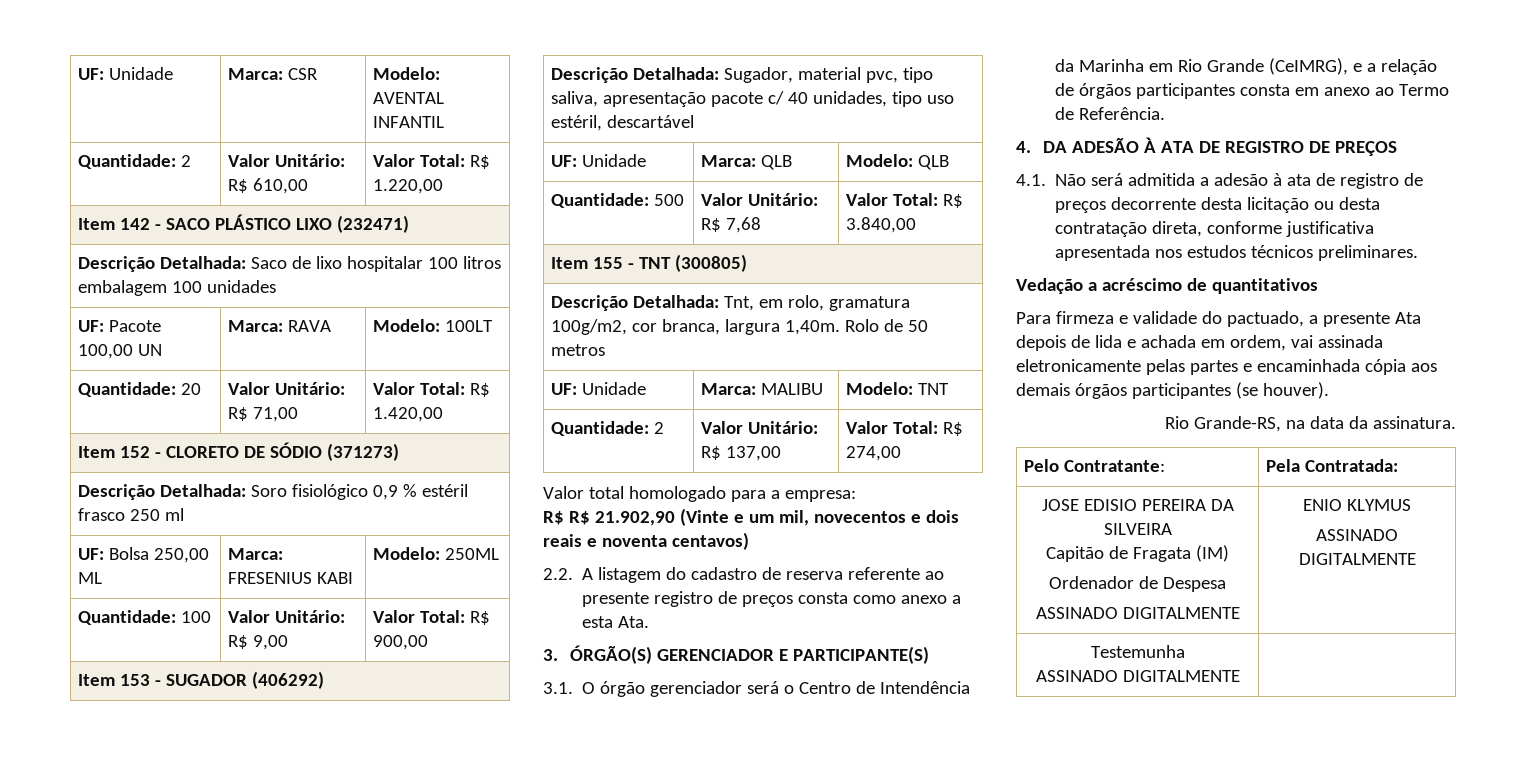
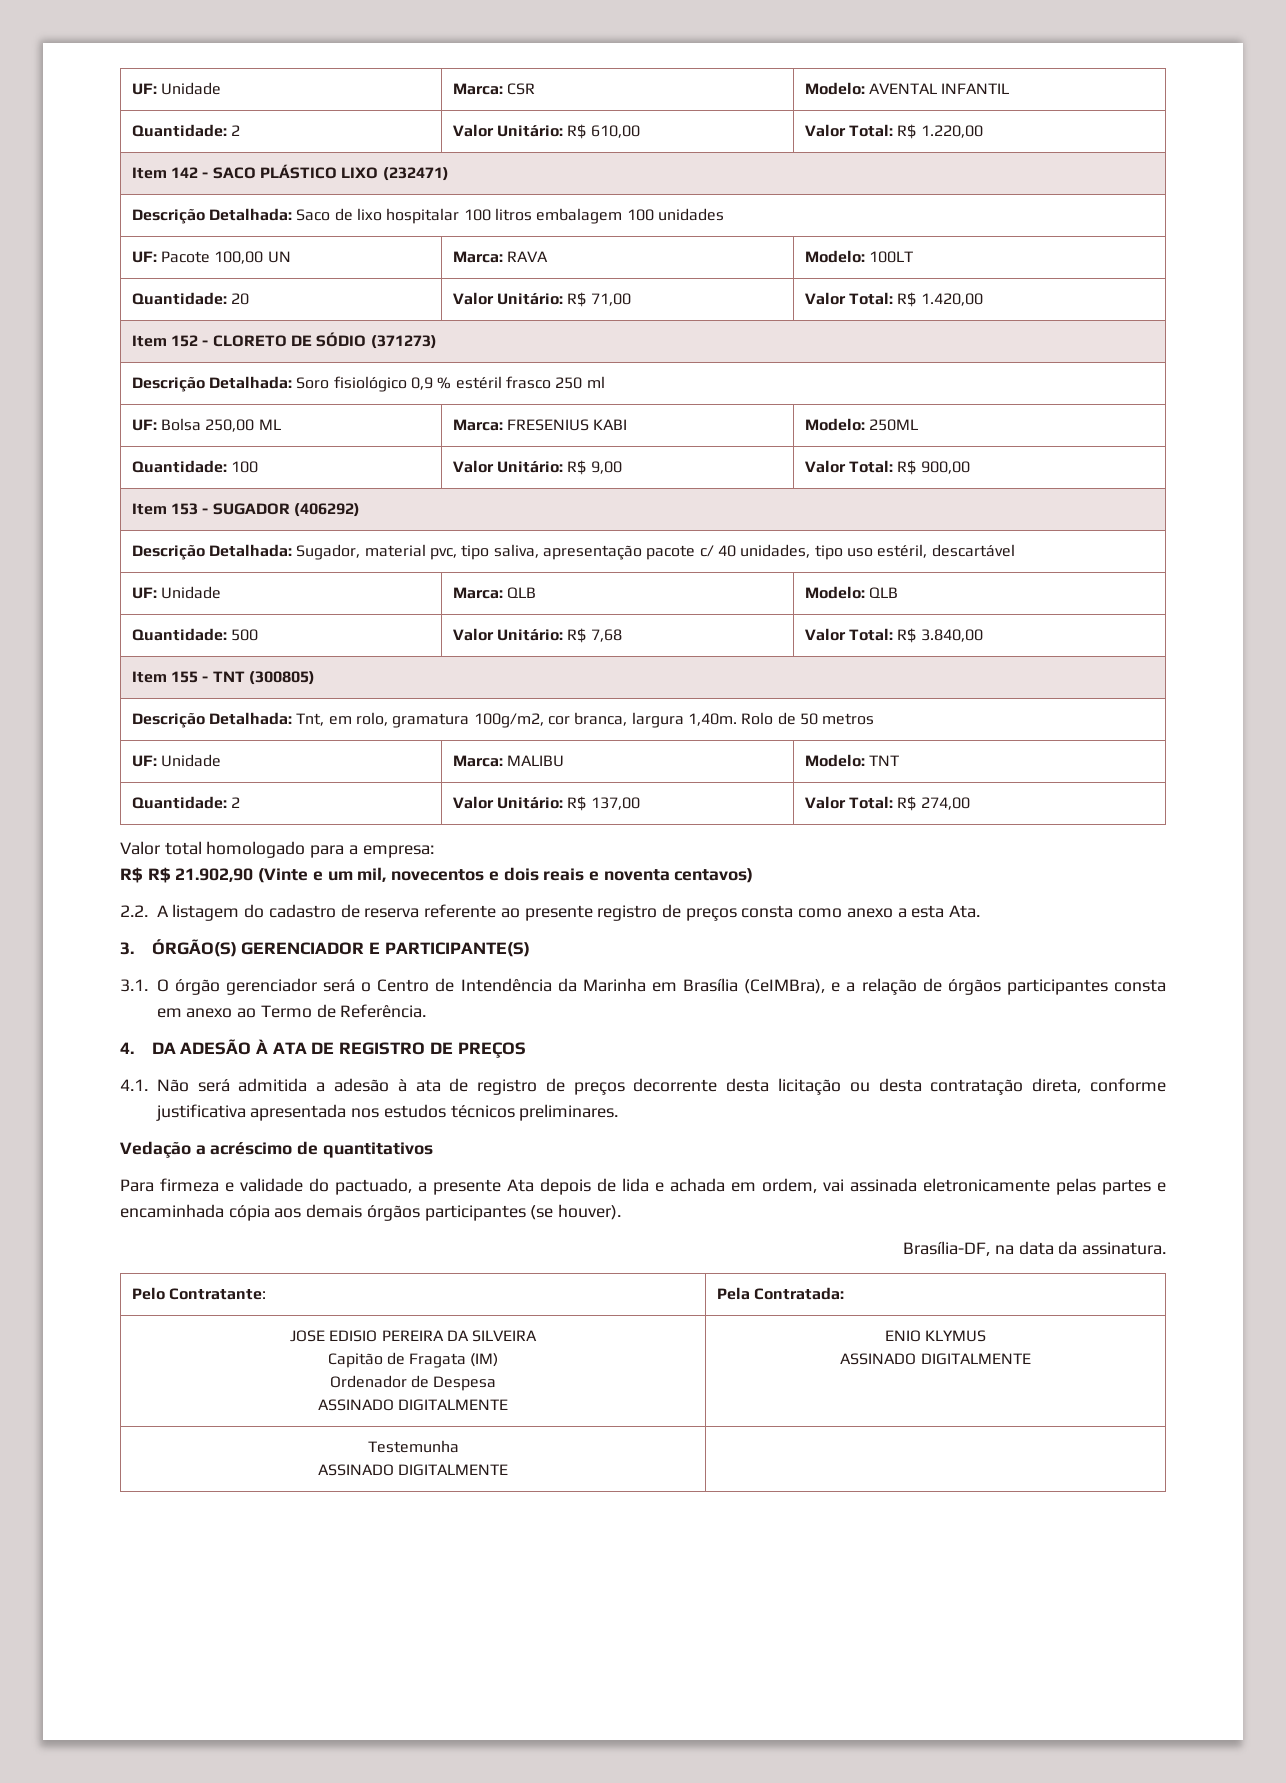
[1178,58,1349,75] Rio Grande (CeIMRG), -> [683,978,826,994] Brasília (CeIMBra),
[1165,416,1282,432] Rio Grande-RS, -> [903,1241,991,1256] Brasília-DF,

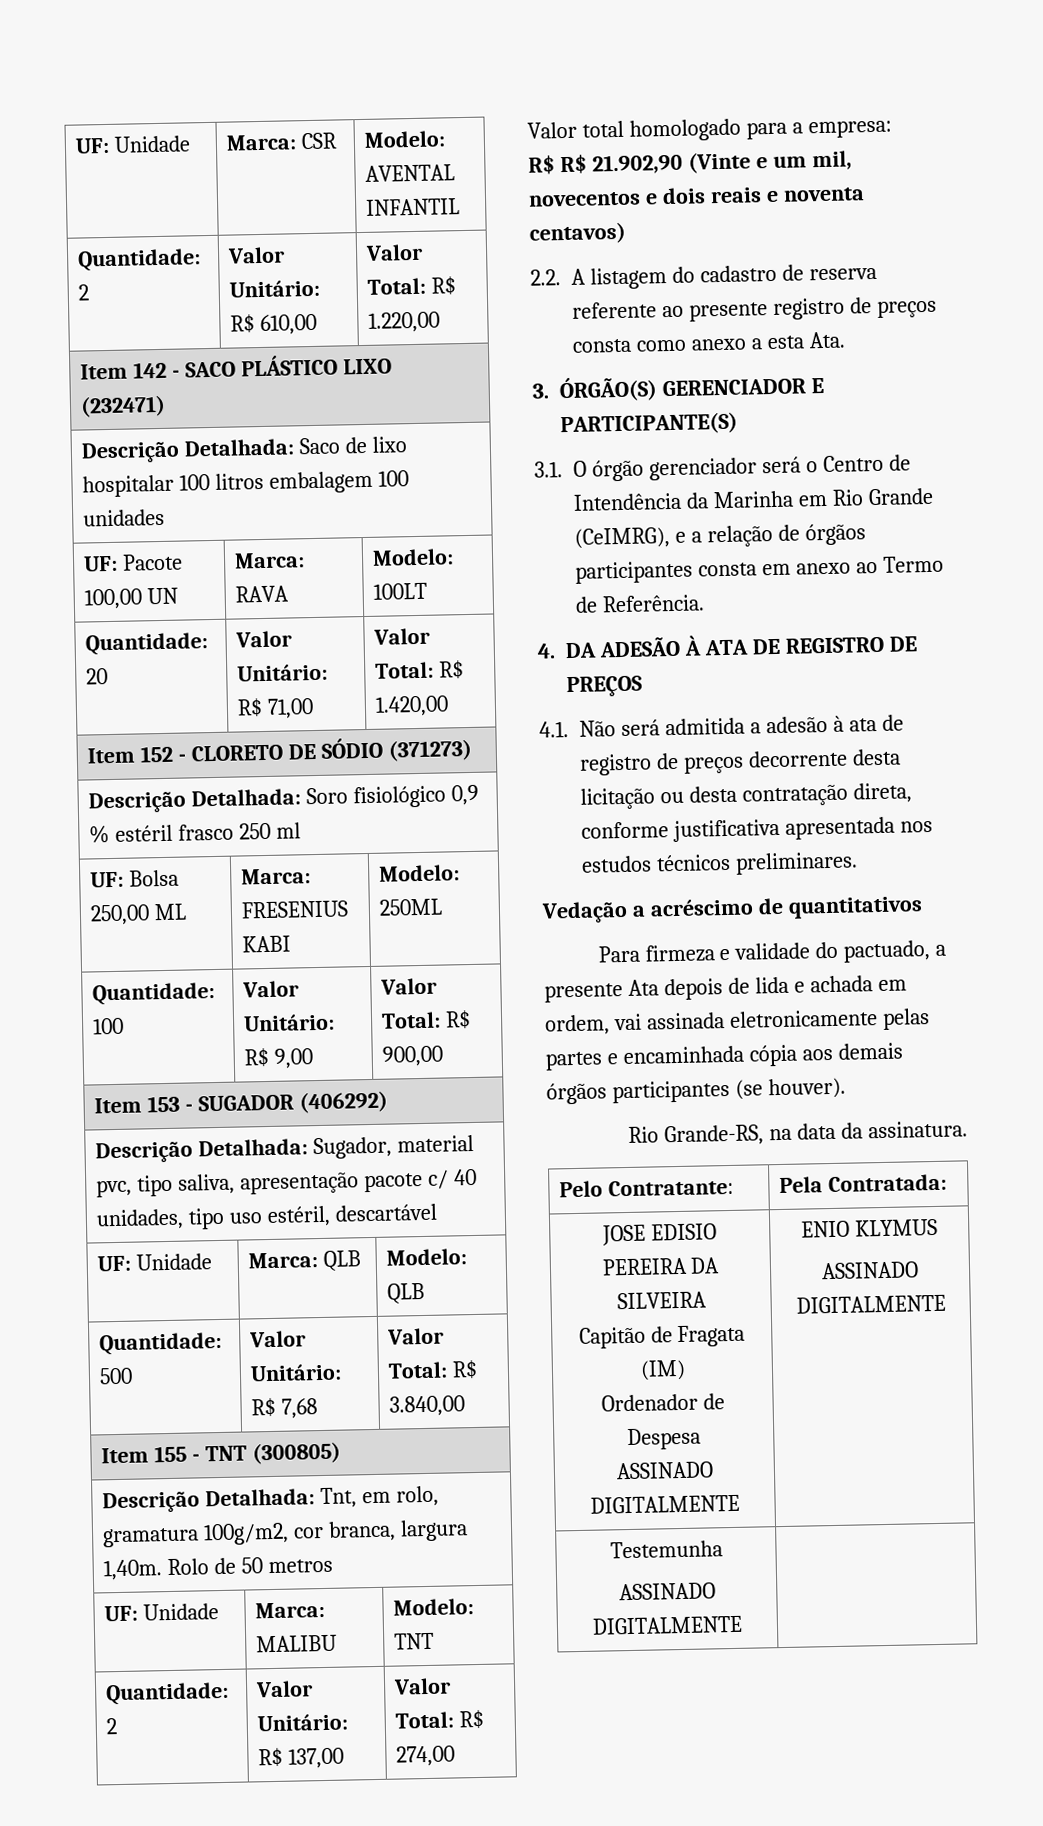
[683,978,826,994] Brasília (CeIMBra), -> [831,487,934,506] [574,527,670,549] Rio Grande (CeIMRG),
[903,1241,991,1256] Brasília-DF, -> [628,1124,765,1147] Rio Grande-RS,

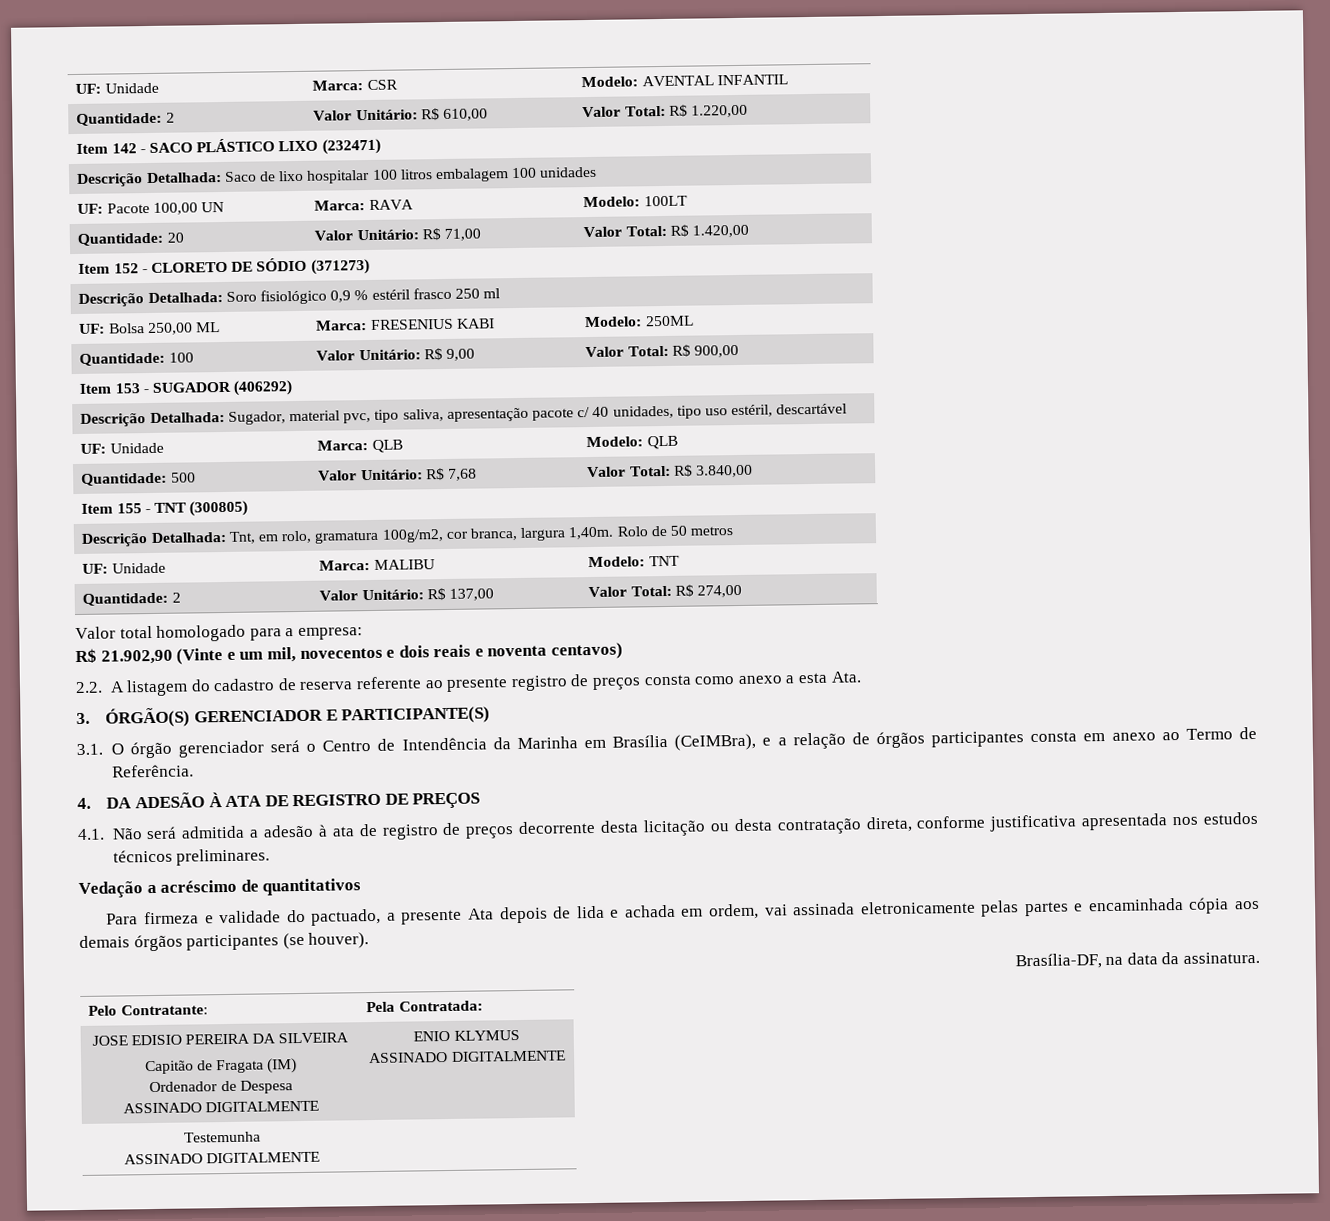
[559,154,587,175] R$ -> (97, 656) none
[831,487,934,506] [574,527,670,549] Rio Grande (CeIMRG), -> [612,733,757,751] Brasília (CeIMBra),
[628,1124,765,1147] Rio Grande-RS, -> [1014,953,1102,970] Brasília-DF,

